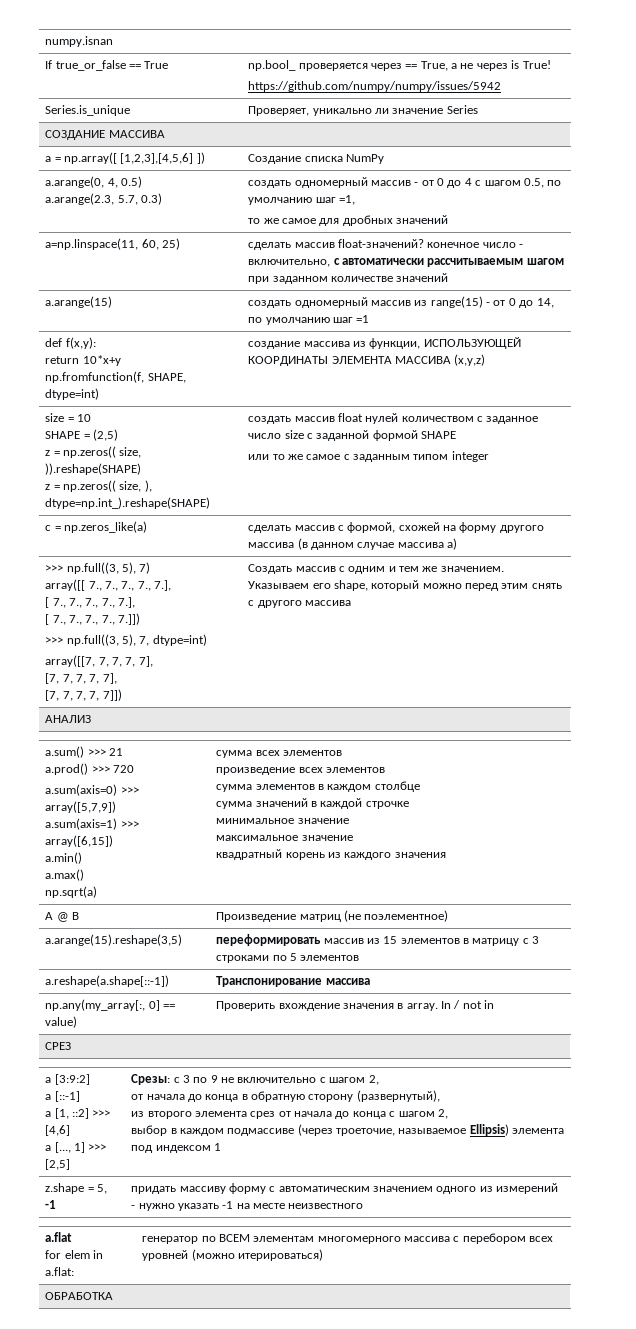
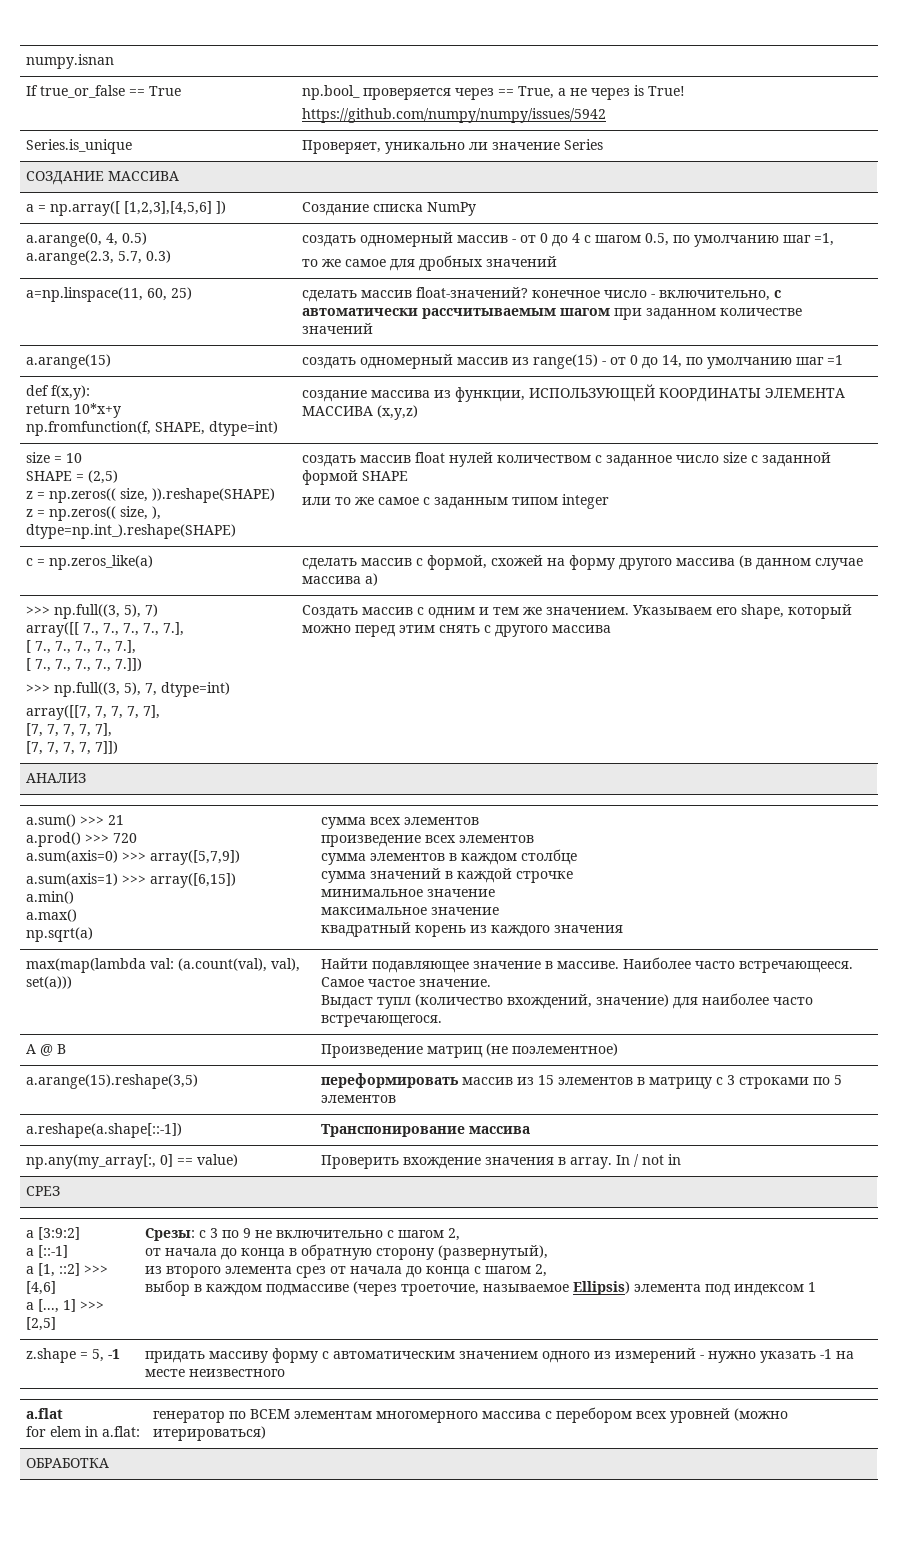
(446, 855) none -> [26,958,301,973] [26,976,73,989] [321,957,854,973] [321,977,492,987] [321,993,814,1009] [321,1015,443,1027] // max(map(lambda val: (a.count(val), val), set(a))) | Найти подавляющее значение в массиве. Наиболее часто встречающееся. Самое частое значение. // Выдаст тупл (количество вхождений, значение) для наиболее часто встречающегося.

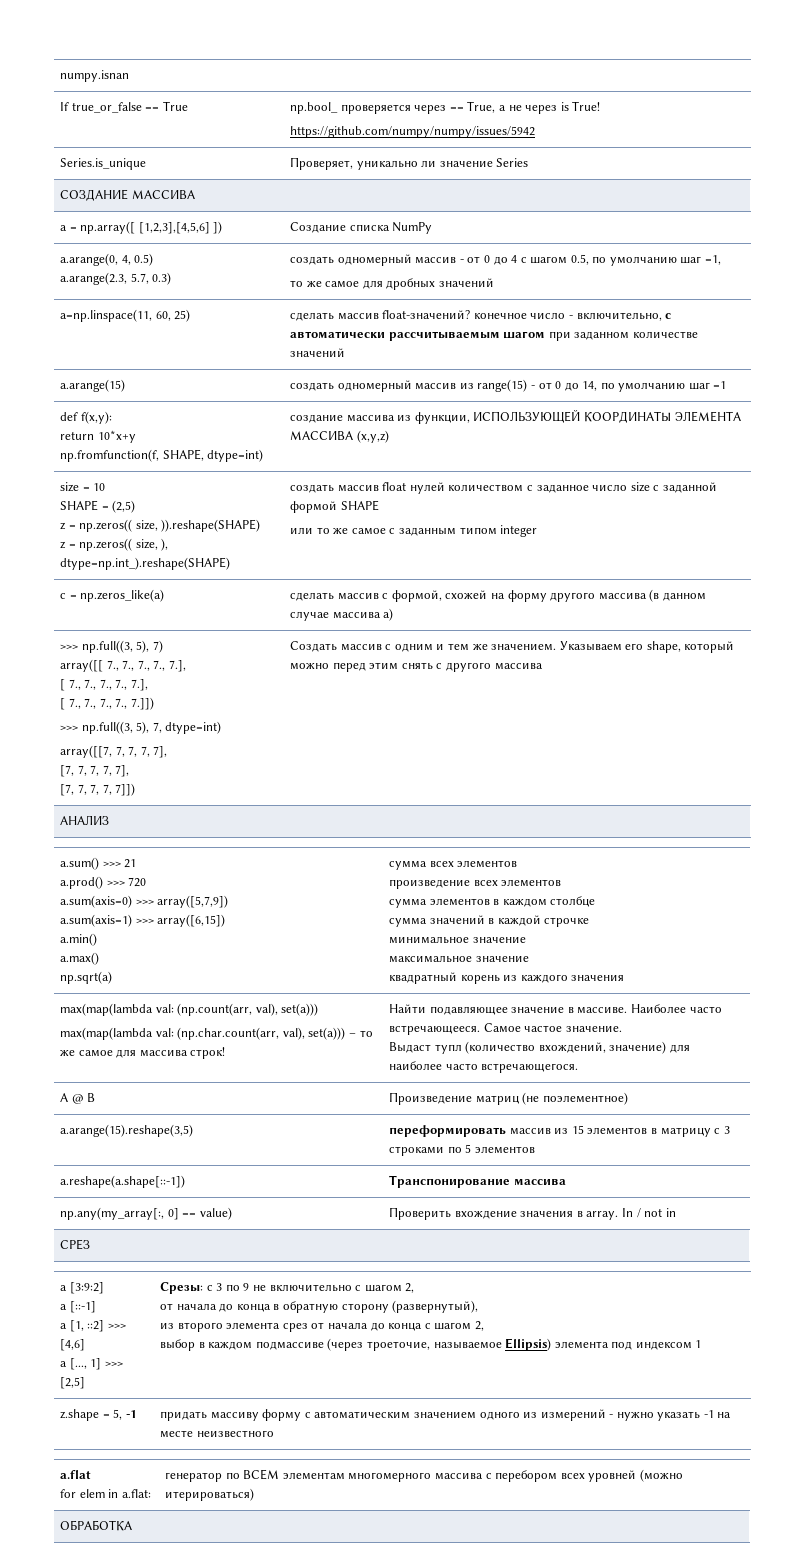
[178,958,301,972] [26,976,73,989] (a.count(val), val), set(a))) -> [177,1003,319,1016] [60,1027,373,1040] [60,1047,226,1059] (np.count(arr, val), set(a))) // max(map(lambda val: (np.char.count(arr, val), set(a))) – то же самое для массива строк!

